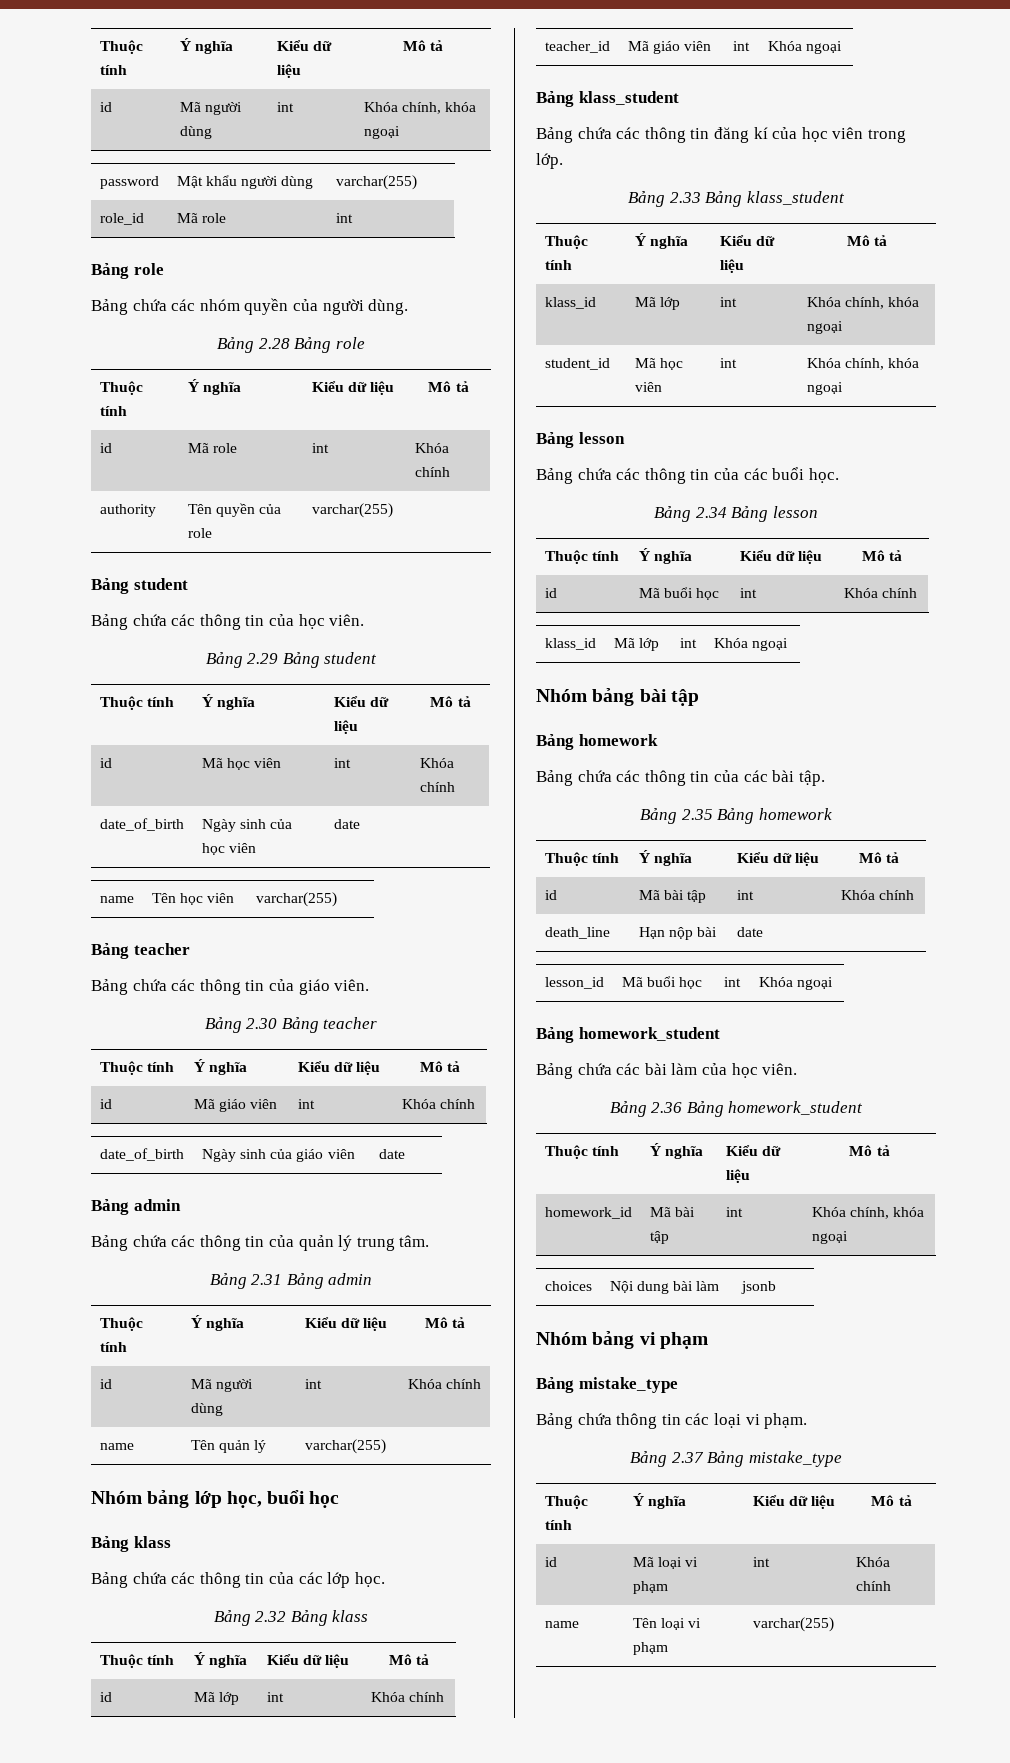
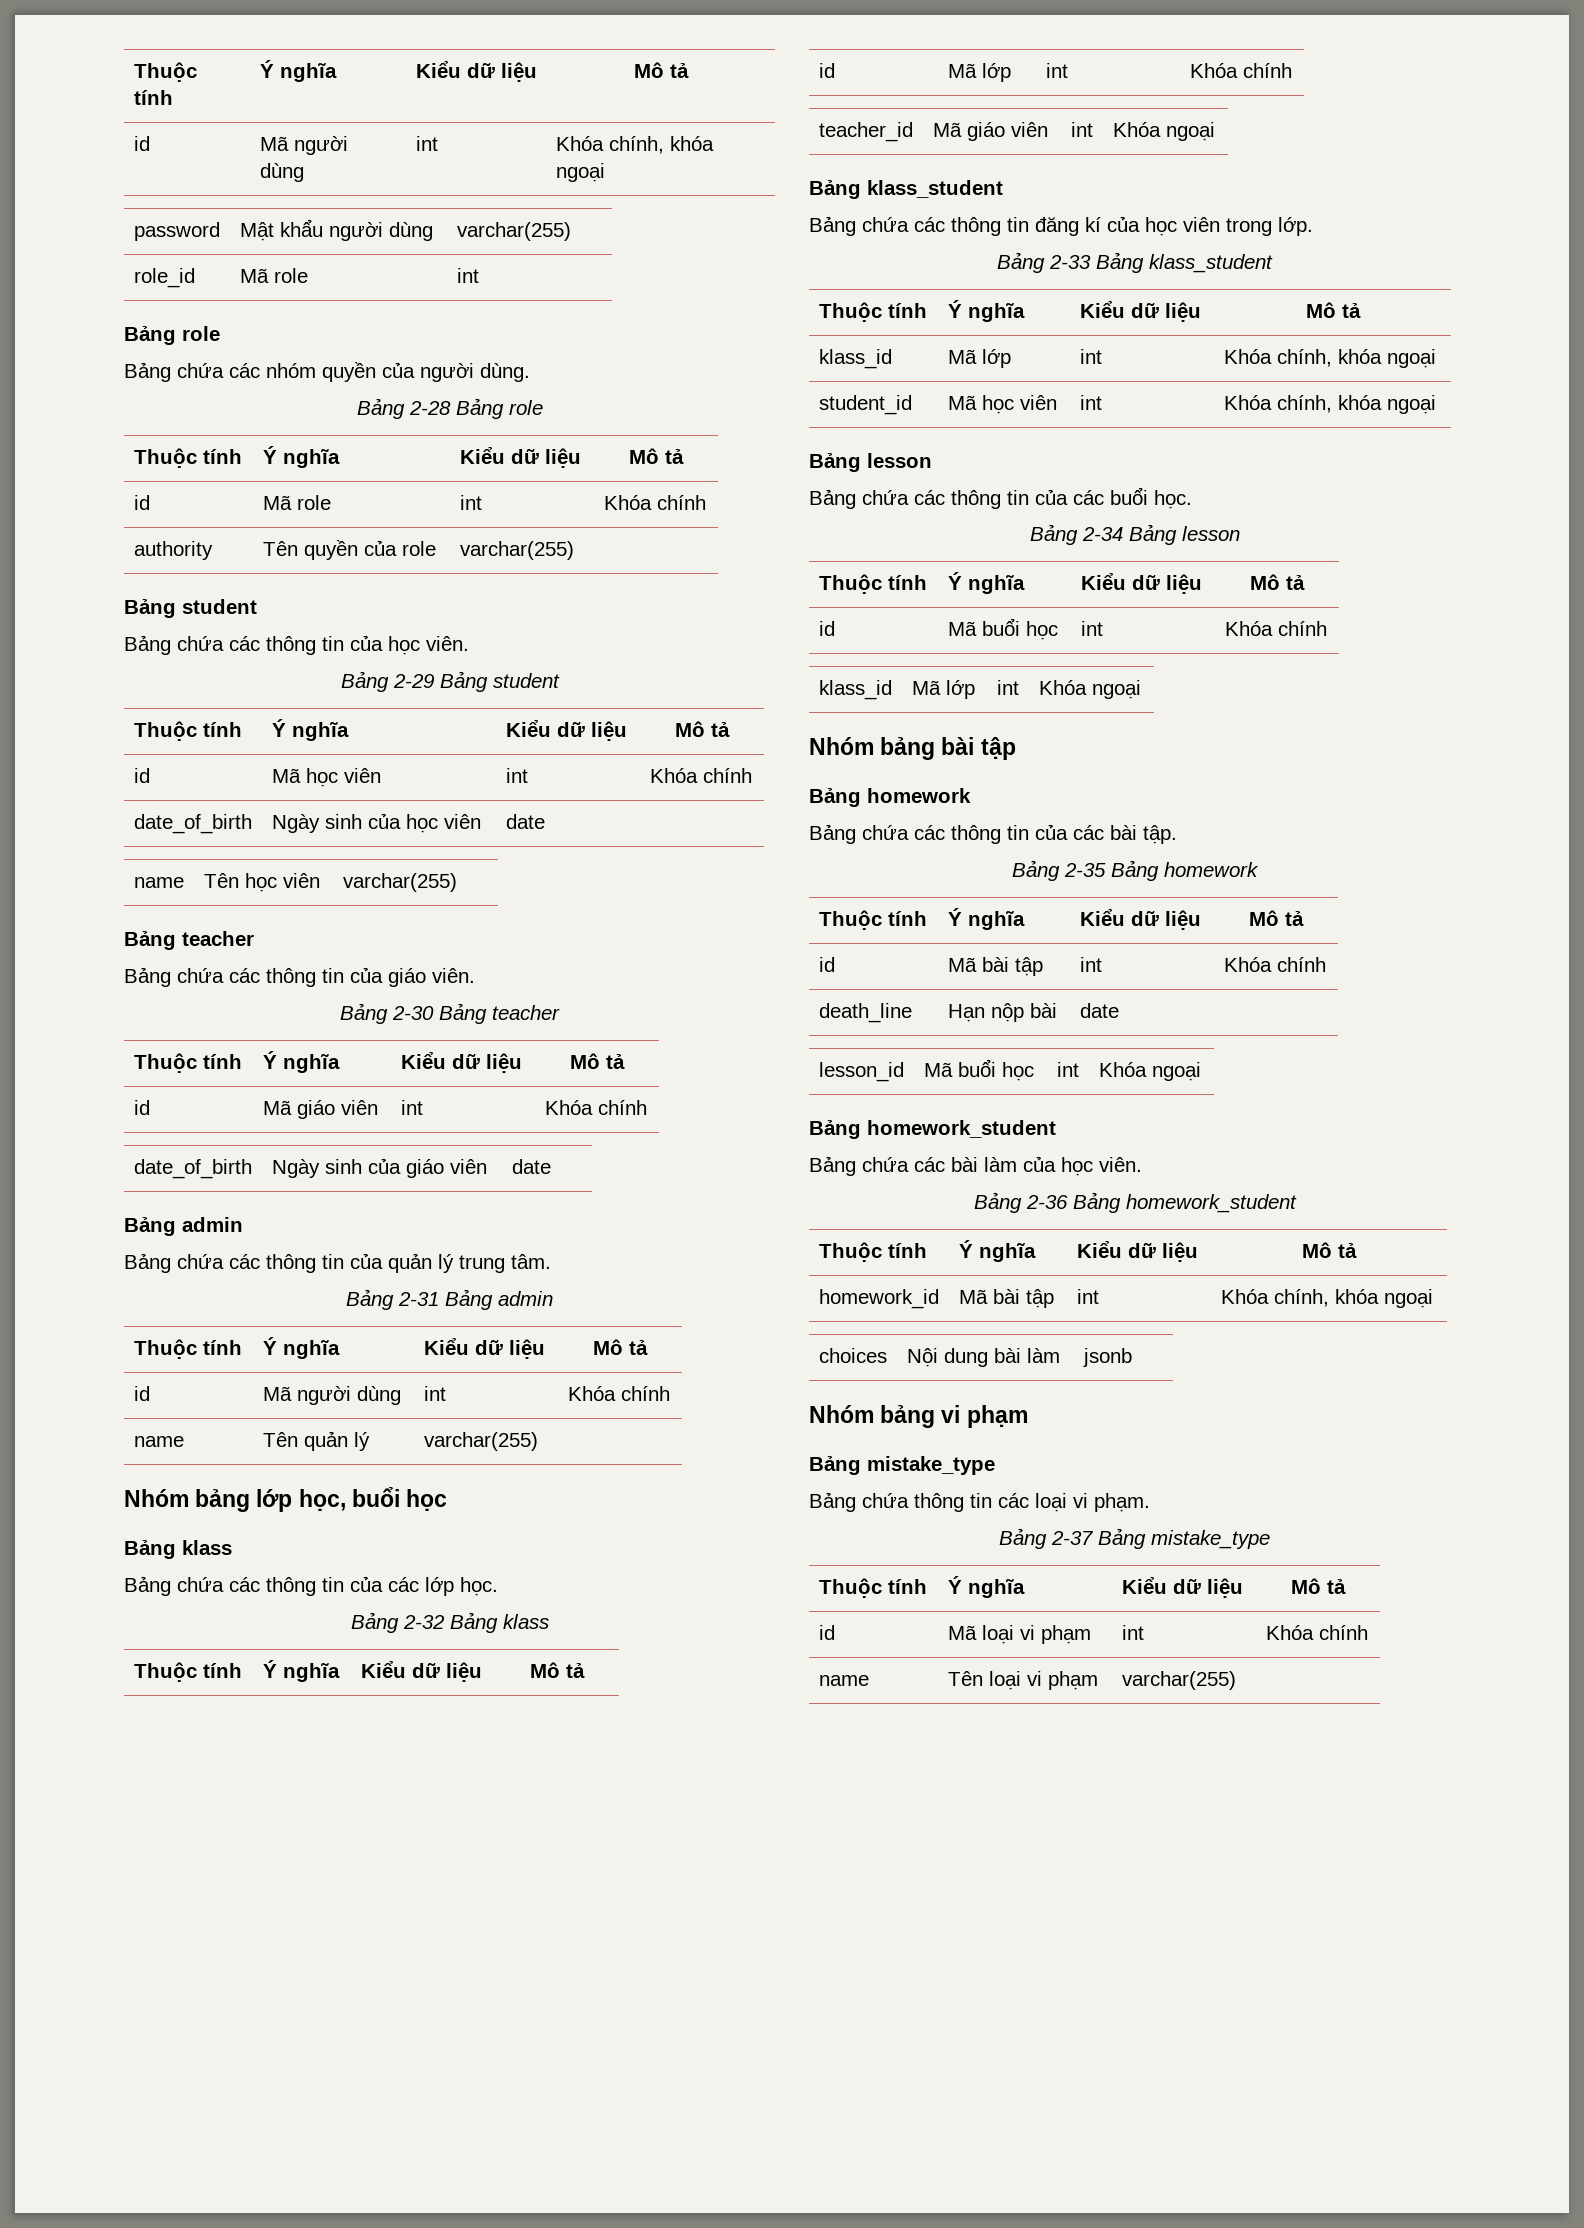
[258,338,290,349] 2.28 -> [408,401,451,415] 2-28
[247,653,279,664] 2.29 -> [392,674,434,688] 2-29
[246,1018,278,1029] 2.30 -> [392,1006,434,1020] 2-30
[251,1274,283,1285] 2.31 -> [398,1292,439,1306] 2-31
[255,1611,287,1622] 2.32 -> [402,1615,445,1629] 2-32
[669,192,701,203] 2.33 -> [1049,255,1091,269] 2-33
[695,507,727,518] 2.34 -> [1081,527,1123,541] 2-34
[681,809,713,820] 2.35 -> [1064,863,1106,877] 2-35
[651,1102,683,1113] 2.36 -> [1025,1195,1068,1209] 2-36
[671,1452,704,1463] 2.37 -> [1051,1531,1094,1545] 2-37

